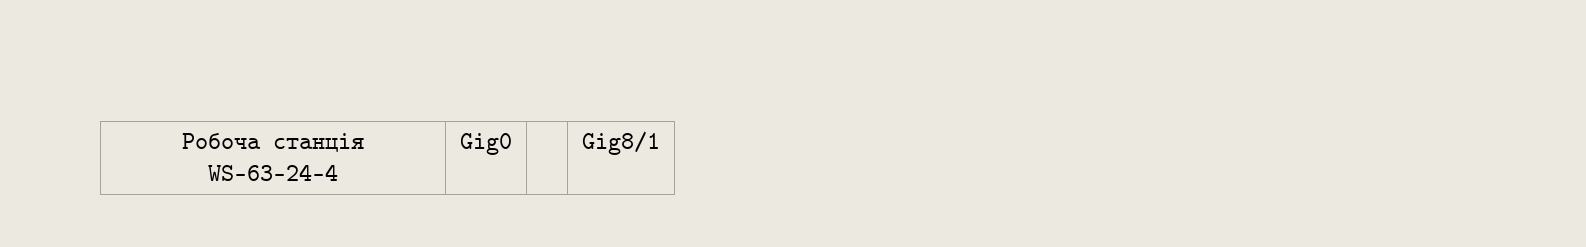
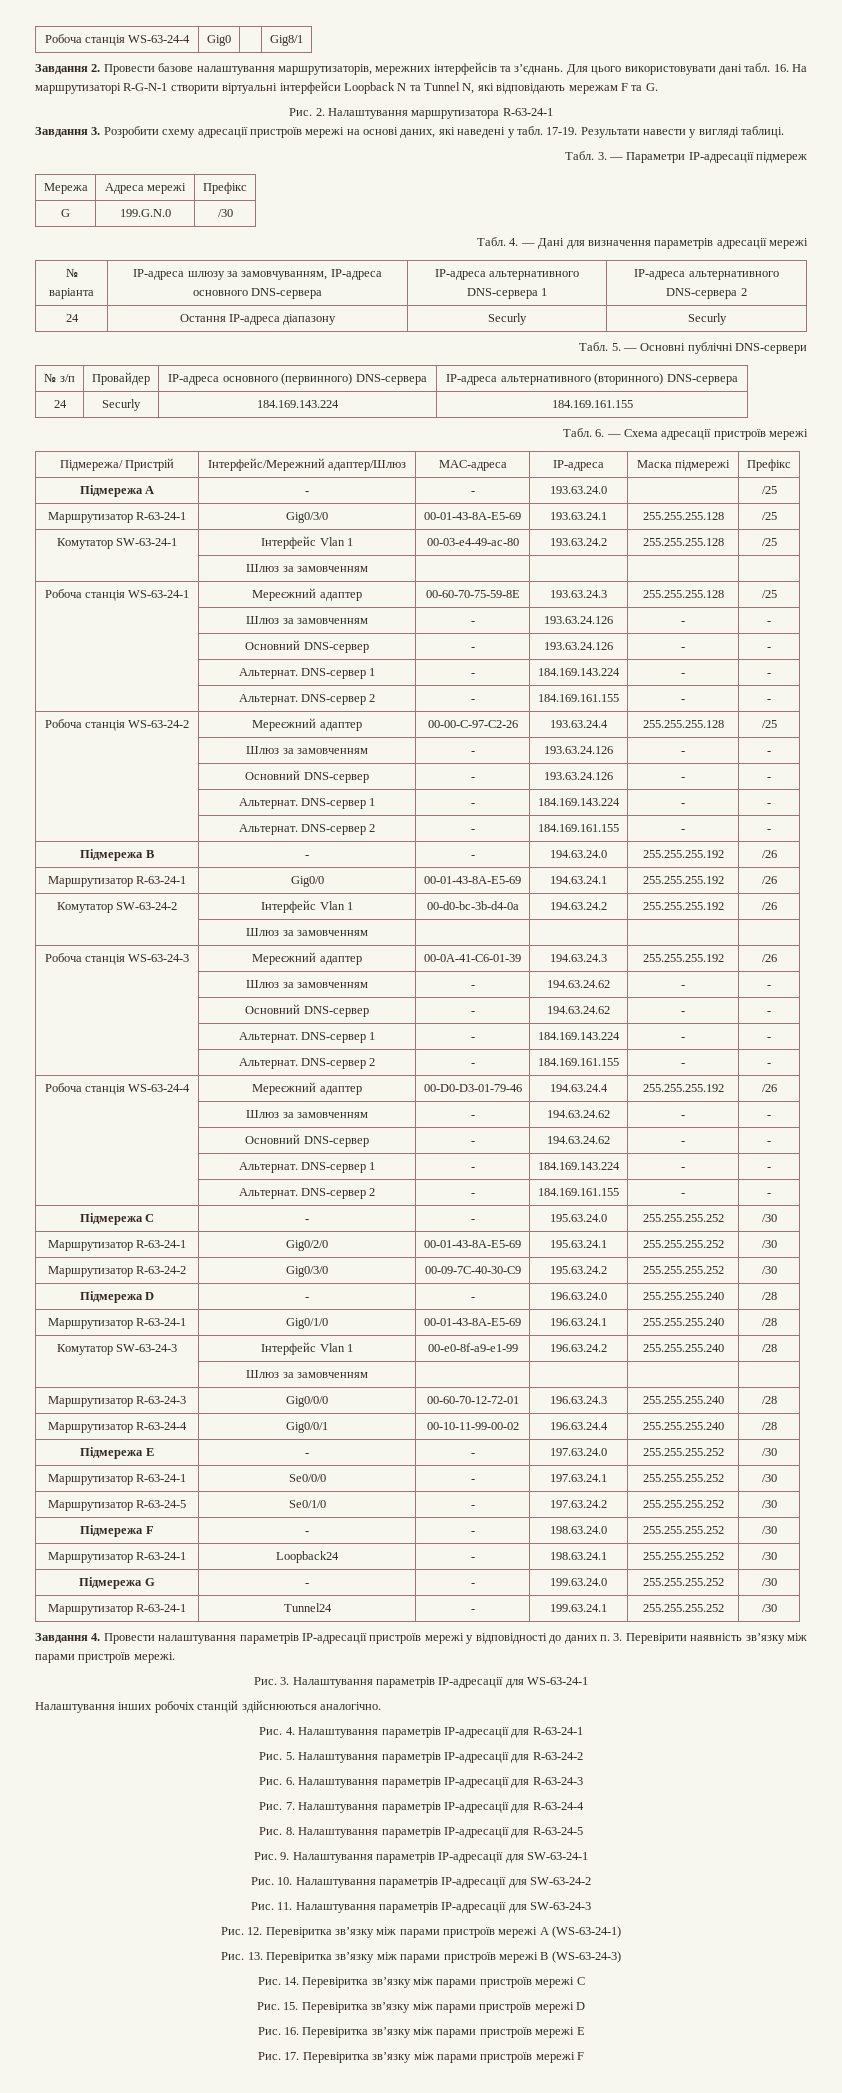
(660, 143) none -> [35,62,807,75] [35,81,658,94] [289,108,553,119] [35,126,785,138] [565,151,807,163] [43,183,88,194] [104,183,187,194] [203,182,247,194] [61,209,70,217] [119,209,171,217] [217,209,233,217] [477,237,808,249] [65,268,78,277] [49,288,94,299] [133,269,382,280] [192,288,323,299] [434,269,580,280] [466,288,548,299] [634,269,779,280] [666,288,747,299] [65,314,79,322] [179,314,337,325] [488,313,527,325] [687,313,727,325] [579,342,807,354] [44,373,75,382] [92,372,150,385] [168,373,427,385] [446,373,738,385] [53,400,67,408] [102,399,141,411] [257,400,339,408] [551,400,633,408] [562,428,808,440] [59,458,175,471] [207,458,407,471] [438,460,507,471] [553,460,604,471] [636,460,731,471] [747,459,791,471] [79,485,155,497] [305,491,309,494] [470,491,475,494] [550,486,607,494] [761,486,777,494] [47,512,187,523] [286,512,328,523] [424,512,521,520] [550,512,607,520] [642,512,724,520] [761,512,777,520] [56,538,178,549] [261,536,353,549] [426,538,519,546] [550,538,607,546] [642,538,724,546] [761,538,777,546] [246,564,368,572] [44,589,190,601] [252,588,362,601] [425,590,520,598] [550,590,607,598] [642,590,724,598] [761,590,777,598] [246,616,368,624] [470,621,475,624] [544,616,613,624] [681,621,685,624] [767,621,771,624] [245,640,369,653] [470,647,475,650] [544,642,613,650] [681,647,685,650] [767,647,771,650] [238,668,376,679] [470,673,475,676] [538,668,620,676] [681,673,685,676] [767,673,771,676] [238,694,376,705] [470,699,475,702] [538,694,619,702] [681,699,685,702] [767,699,771,702] [44,719,190,731] [252,718,362,731] [427,720,518,728] [550,720,608,728] [642,720,724,728] [761,720,777,728] [246,746,368,754] [470,751,475,754] [544,746,613,754] [681,751,685,754] [767,751,771,754] [245,770,369,783] [470,777,475,780] [544,772,613,780] [681,777,685,780] [767,777,771,780] [238,798,376,809] [470,803,475,806] [538,798,620,806] [681,803,685,806] [767,803,771,806] [238,824,376,835] [470,829,475,832] [538,824,619,832] [681,829,685,832] [767,829,771,832] [80,849,154,861] [305,855,309,858] [470,855,475,858] [550,850,607,858] [642,850,724,858] [761,850,777,858] [47,876,187,887] [290,876,324,887] [424,876,521,884] [550,876,607,884] [642,876,724,884] [761,876,777,884] [56,902,178,913] [261,900,353,913] [426,901,519,910] [550,902,607,910] [642,902,724,910] [761,902,777,910] [246,928,368,936] [44,953,190,965] [252,952,362,965] [424,954,521,962] [550,954,607,962] [642,954,724,962] [761,954,777,962] [246,980,368,988] [470,985,475,988] [547,980,610,988] [681,985,685,988] [767,985,771,988] [245,1004,369,1017] [470,1011,475,1014] [547,1006,610,1014] [681,1011,685,1014] [767,1011,771,1014] [238,1032,376,1043] [470,1037,475,1040] [538,1032,620,1040] [681,1037,685,1040] [767,1037,771,1040] [238,1058,376,1069] [470,1063,475,1066] [538,1058,619,1066] [681,1063,685,1066] [767,1063,771,1066] [44,1083,191,1095] [252,1082,362,1095] [423,1084,522,1092] [550,1084,608,1092] [642,1084,724,1092] [761,1084,777,1092] [246,1110,368,1118] [470,1115,475,1118] [547,1110,610,1118] [681,1115,685,1118] [767,1115,771,1118] [245,1134,369,1147] [470,1141,475,1144] [547,1136,610,1144] [681,1141,685,1144] [767,1141,771,1144] [238,1162,376,1173] [470,1167,475,1170] [538,1162,620,1170] [681,1167,685,1170] [767,1167,771,1170] [238,1188,376,1199] [470,1193,475,1196] [538,1188,619,1196] [681,1193,685,1196] [767,1193,771,1196] [79,1213,155,1225] [305,1219,309,1222] [470,1219,475,1222] [550,1214,607,1222] [642,1214,724,1222] [761,1214,777,1222] [47,1240,187,1251] [286,1240,328,1251] [424,1240,521,1248] [550,1240,607,1248] [642,1240,724,1248] [761,1240,777,1248] [47,1266,187,1277] [286,1266,328,1277] [424,1266,521,1274] [550,1266,607,1274] [642,1266,724,1274] [761,1266,777,1274] [79,1291,155,1303] [305,1297,309,1300] [470,1297,475,1300] [550,1292,607,1300] [642,1292,724,1300] [761,1292,777,1300] [47,1318,187,1329] [286,1318,328,1329] [424,1318,521,1326] [550,1318,607,1326] [642,1318,724,1326] [761,1318,777,1326] [56,1344,178,1355] [261,1342,353,1355] [427,1343,518,1352] [550,1344,607,1352] [642,1344,724,1352] [761,1344,777,1352] [246,1370,368,1378] [47,1396,187,1407] [286,1396,328,1407] [426,1396,519,1404] [550,1396,607,1404] [642,1396,724,1404] [761,1396,777,1404] [47,1422,188,1433] [286,1422,328,1433] [426,1422,519,1430] [550,1422,608,1430] [642,1422,724,1430] [761,1422,777,1430] [80,1447,154,1459] [305,1453,309,1456] [470,1453,475,1456] [550,1448,607,1456] [642,1448,724,1456] [761,1448,777,1456] [47,1474,187,1485] [288,1474,326,1482] [470,1479,475,1482] [550,1474,607,1482] [642,1474,724,1482] [761,1474,777,1482] [47,1500,187,1511] [288,1500,326,1508] [470,1505,475,1508] [550,1500,607,1508] [642,1500,724,1508] [761,1500,777,1508] [80,1525,154,1537] [305,1531,309,1534] [470,1531,475,1534] [550,1526,607,1534] [642,1526,724,1534] [761,1526,777,1534] [47,1552,187,1563] [276,1551,339,1563] [470,1557,475,1560] [550,1552,607,1560] [642,1552,724,1560] [761,1552,777,1560] [79,1577,155,1589] [305,1583,309,1586] [470,1583,475,1586] [550,1578,607,1586] [642,1578,724,1586] [761,1578,777,1586] [47,1604,187,1615] [283,1603,332,1612] [470,1609,475,1612] [550,1604,607,1612] [642,1604,724,1612] [761,1604,777,1612] [35,1633,807,1644] [35,1652,175,1663] [253,1677,589,1688] [35,1700,381,1713] [259,1727,583,1738] [259,1752,583,1763] [259,1777,583,1788] [259,1802,584,1813] [259,1827,583,1838] [253,1852,589,1863] [250,1877,592,1888] [250,1902,592,1913] [220,1926,622,1938] [221,1951,621,1963] [257,1977,585,1988] [257,2002,585,2013] [257,2027,585,2038] [258,2052,584,2063] // Завдання 2. Провести базове налаштування маршрутизаторів, мережних інтерфейсів та з’єднань. Для цього використовувати дані табл. 16. На маршрутизаторі R-G-N-1 створити віртуальні інтерфейси Loopback N та Tunnel N, які відповідають мережам F та G. // Рис. 2. Налаштування маршрутизатора R-63-24-1 // Завдання 3. Розробити схему адресації пристроїв мережі на основі даних, які наведені у табл. 17-19. Результати навести у вигляді таблиці. // Табл. 3. — Параметри ІР-адресації підмереж // Мережа | Адреса мережі | Префікс // G | 199.G.N.0 | /30 // Табл. 4. — Дані для визначення параметрів адресації мережі // № варіанта | IP-адреса шлюзу за замовчуванням, IP-адреса основного DNS-сервера | IP-адреса альтернативного DNS-сервера 1 | IP-адреса альтернативного DNS-сервера 2 // 24 | Остання ІР-адреса діапазону | Securly | Securly // Табл. 5. — Основні публічні DNS-сервери // № з/п | Провайдер | IP-адреса основного (первинного) DNS-сервера | IP-адреса альтернативного (вторинного) DNS-сервера // 24 | Securly | 184.169.143.224 | 184.169.161.155 // Табл. 6. — Схема адресації пристроїв мережі // Підмережа/ Пристрій | Інтерфейс/Мережний адаптер/Шлюз | MAC-адреса | ІР-адреса | Маска підмережі | Префікс // Підмережа A | - | - | 193.63.24.0 | | /25 // Маршрутизатор R-63-24-1 | Gig0/3/0 | 00-01-43-8A-E5-69 | 193.63.24.1 | 255.255.255.128 | /25 // Комутатор SW-63-24-1 | Інтерфейс Vlan 1 | 00-03-e4-49-ac-80 | 193.63.24.2 | 255.255.255.128 | /25 // | Шлюз за замовченням | | | | // Робоча станція WS-63-24-1 | Мереєжний адаптер | 00-60-70-75-59-8E | 193.63.24.3 | 255.255.255.128 | /25 // | Шлюз за замовченням | - | 193.63.24.126 | - | - // | Основний DNS-сервер | - | 193.63.24.126 | - | - // | Альтернат. DNS-сервер 1 | - | 184.169.143.224 | - | - // | Альтернат. DNS-сервер 2 | - | 184.169.161.155 | - | - // Робоча станція WS-63-24-2 | Мереєжний адаптер | 00-00-C-97-C2-26 | 193.63.24.4 | 255.255.255.128 | /25 // | Шлюз за замовченням | - | 193.63.24.126 | - | - // | Основний DNS-сервер | - | 193.63.24.126 | - | - // | Альтернат. DNS-сервер 1 | - | 184.169.143.224 | - | - // | Альтернат. DNS-сервер 2 | - | 184.169.161.155 | - | - // Підмережа B | - | - | 194.63.24.0 | 255.255.255.192 | /26 // Маршрутизатор R-63-24-1 | Gig0/0 | 00-01-43-8A-E5-69 | 194.63.24.1 | 255.255.255.192 | /26 // Комутатор SW-63-24-2 | Інтерфейс Vlan 1 | 00-d0-bc-3b-d4-0a | 194.63.24.2 | 255.255.255.192 | /26 // | Шлюз за замовченням | | | | // Робоча станція WS-63-24-3 | Мереєжний адаптер | 00-0A-41-C6-01-39 | 194.63.24.3 | 255.255.255.192 | /26 // | Шлюз за замовченням | - | 194.63.24.62 | - | - // | Основний DNS-сервер | - | 194.63.24.62 | - | - // | Альтернат. DNS-сервер 1 | - | 184.169.143.224 | - | - // | Альтернат. DNS-сервер 2 | - | 184.169.161.155 | - | - // Робоча станція WS-63-24-4 | Мереєжний адаптер | 00-D0-D3-01-79-46 | 194.63.24.4 | 255.255.255.192 | /26 // | Шлюз за замовченням | - | 194.63.24.62 | - | - // | Основний DNS-сервер | - | 194.63.24.62 | - | - // | Альтернат. DNS-сервер 1 | - | 184.169.143.224 | - | - // | Альтернат. DNS-сервер 2 | - | 184.169.161.155 | - | - // Підмережа C | - | - | 195.63.24.0 | 255.255.255.252 | /30 // Маршрутизатор R-63-24-1 | Gig0/2/0 | 00-01-43-8A-E5-69 | 195.63.24.1 | 255.255.255.252 | /30 // Маршрутизатор R-63-24-2 | Gig0/3/0 | 00-09-7C-40-30-C9 | 195.63.24.2 | 255.255.255.252 | /30 // Підмережа D | - | - | 196.63.24.0 | 255.255.255.240 | /28 // Маршрутизатор R-63-24-1 | Gig0/1/0 | 00-01-43-8A-E5-69 | 196.63.24.1 | 255.255.255.240 | /28 // Комутатор SW-63-24-3 | Інтерфейс Vlan 1 | 00-e0-8f-a9-e1-99 | 196.63.24.2 | 255.255.255.240 | /28 // | Шлюз за замовченням | | | | // Маршрутизатор R-63-24-3 | Gig0/0/0 | 00-60-70-12-72-01 | 196.63.24.3 | 255.255.255.240 | /28 // Маршрутизатор R-63-24-4 | Gig0/0/1 | 00-10-11-99-00-02 | 196.63.24.4 | 255.255.255.240 | /28 // Підмережа E | - | - | 197.63.24.0 | 255.255.255.252 | /30 // Маршрутизатор R-63-24-1 | Se0/0/0 | - | 197.63.24.1 | 255.255.255.252 | /30 // Маршрутизатор R-63-24-5 | Se0/1/0 | - | 197.63.24.2 | 255.255.255.252 | /30 // Підмережа F | - | - | 198.63.24.0 | 255.255.255.252 | /30 // Маршрутизатор R-63-24-1 | Loopback24 | - | 198.63.24.1 | 255.255.255.252 | /30 // Підмережа G | - | - | 199.63.24.0 | 255.255.255.252 | /30 // Маршрутизатор R-63-24-1 | Tunnel24 | - | 199.63.24.1 | 255.255.255.252 | /30 // Завдання 4. Провести налаштування параметрів ІР-адресації пристроїв мережі у відповідності до даних п. 3. Перевірити наявність зв’язку між парами пристроїв мережі. // Рис. 3. Налаштування параметрів ІР-адресації для WS-63-24-1 // Налаштування інших робочіх станцій здійснюються аналогічно. // Рис. 4. Налаштування параметрів ІР-адресації для R-63-24-1 // Рис. 5. Налаштування параметрів ІР-адресації для R-63-24-2 // Рис. 6. Налаштування параметрів ІР-адресації для R-63-24-3 // Рис. 7. Налаштування параметрів ІР-адресації для R-63-24-4 // Рис. 8. Налаштування параметрів ІР-адресації для R-63-24-5 // Рис. 9. Налаштування параметрів ІР-адресації для SW-63-24-1 // Рис. 10. Налаштування параметрів ІР-адресації для SW-63-24-2 // Рис. 11. Налаштування параметрів ІР-адресації для SW-63-24-3 // Рис. 12. Перевіритка зв’язку між парами пристроїв мережі A (WS-63-24-1) // Рис. 13. Перевіритка зв’язку між парами пристроїв мережі B (WS-63-24-3) // Рис. 14. Перевіритка зв’язку між парами пристроїв мережі C // Рис. 15. Перевіритка зв’язку між парами пристроїв мережі D // Рис. 16. Перевіритка зв’язку між парами пристроїв мережі E // Рис. 17. Перевіритка зв’язку між парами пристроїв мережі F

